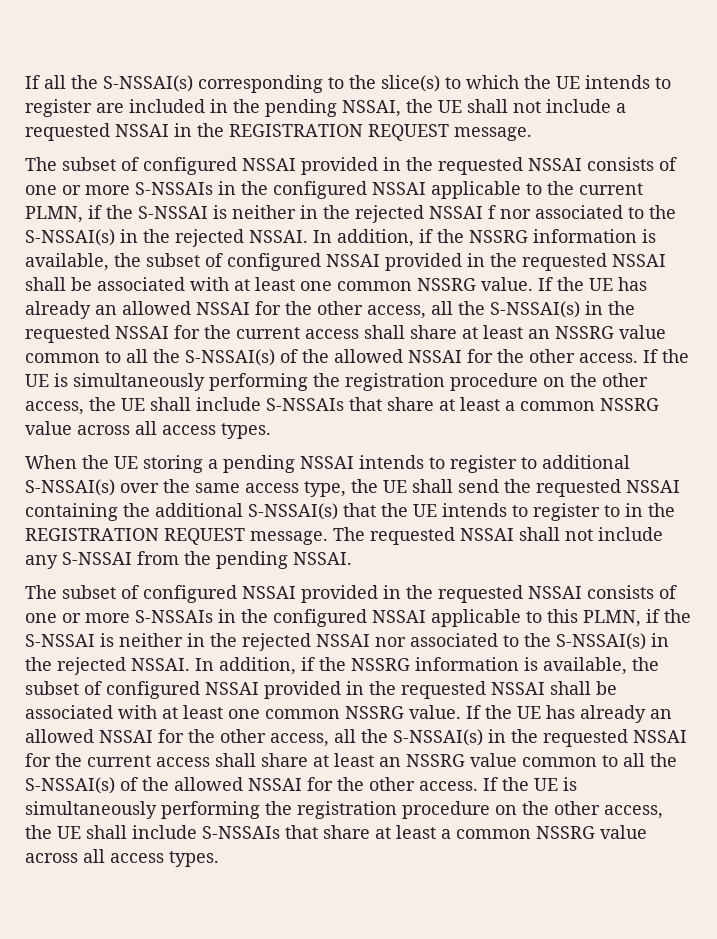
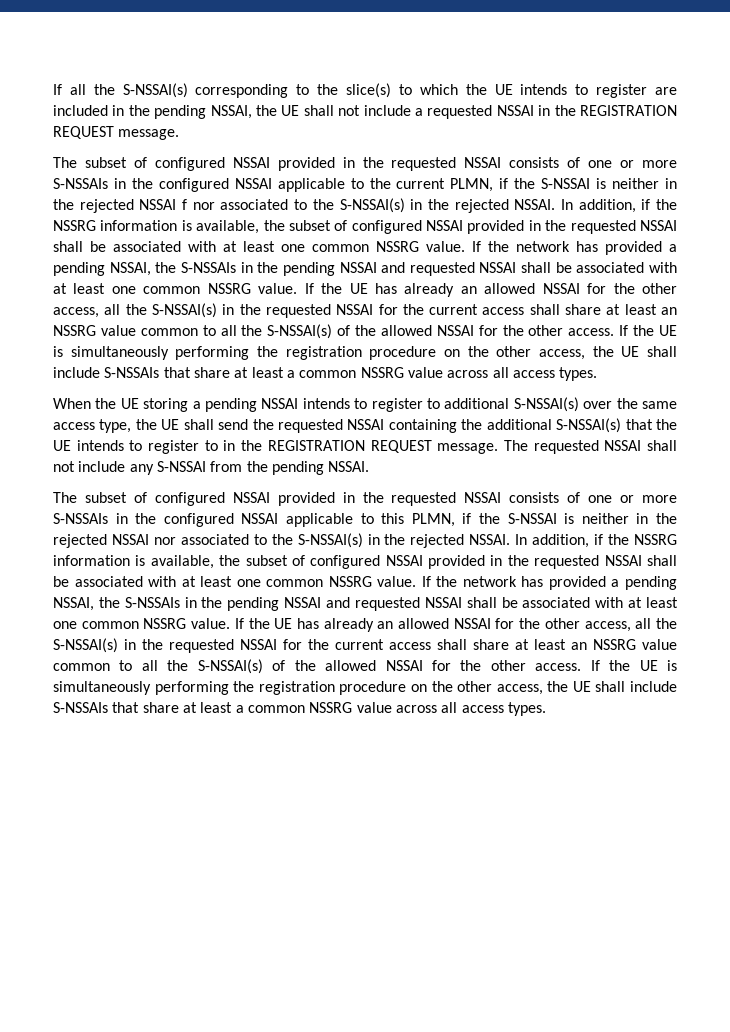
(584, 284) none -> [516,241,677,255] [53,262,677,276] [53,283,343,294] network has provided a pending NSSAI, the S-NSSAIs in the pending NSSAI and requested NSSAI shall be associated with at least one common NSSRG value. If the
(512, 712) none -> [462,576,678,590] [53,597,679,611] [53,618,270,629] network has provided a pending NSSAI, the S-NSSAIs in the pending NSSAI and requested NSSAI shall be associated with at least one common NSSRG value. If the

